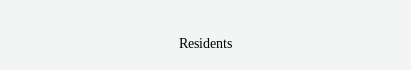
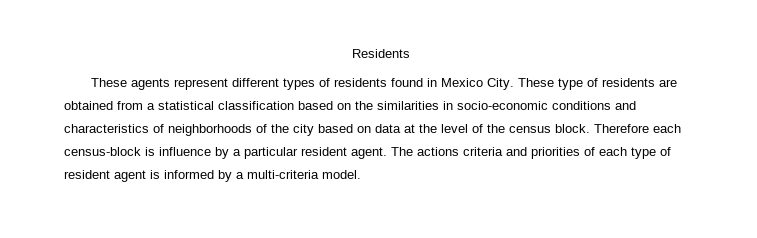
(232, 43) none -> [90,78,677,90] [64,101,636,110] [64,124,681,136] [64,147,671,159] [64,170,361,182] // These agents represent different types of residents found in Mexico City. These type of residents are obtained from a statistical classification based on the similarities in socio-economic conditions and characteristics of neighborhoods of the city based on data at the level of the census block. Therefore each census-block is influence by a particular resident agent. The actions criteria and priorities of each type of resident agent is informed by a multi-criteria model.

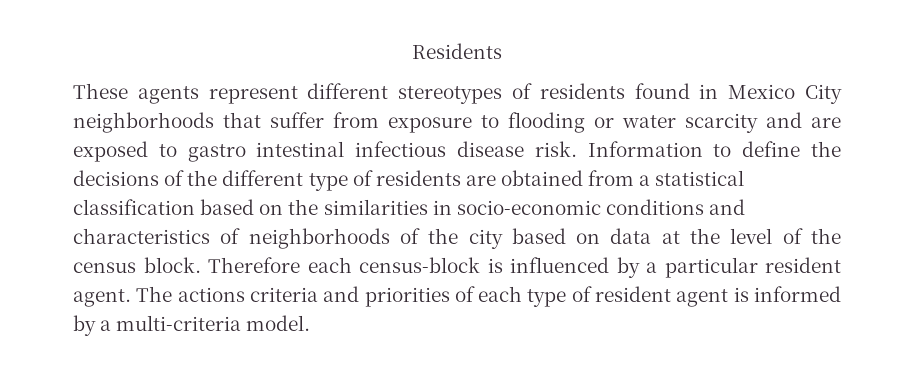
[282,78,315,90] types -> [398,86,503,104] stereotypes
[486,78,554,90] City. These -> [804,84,842,104] [73,112,841,133] [73,141,841,162] [73,170,304,186] City neighborhoods that suffer from exposure to flooding or water scarcity and are exposed to gastro intestinal infectious disease risk. Information to define the decisions of the different
[159,147,211,156] influence -> [510,257,609,273] influenced

